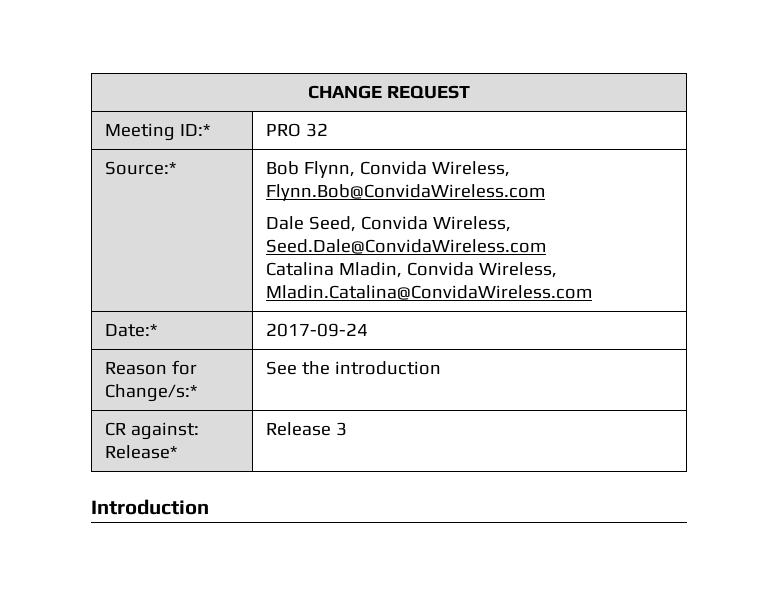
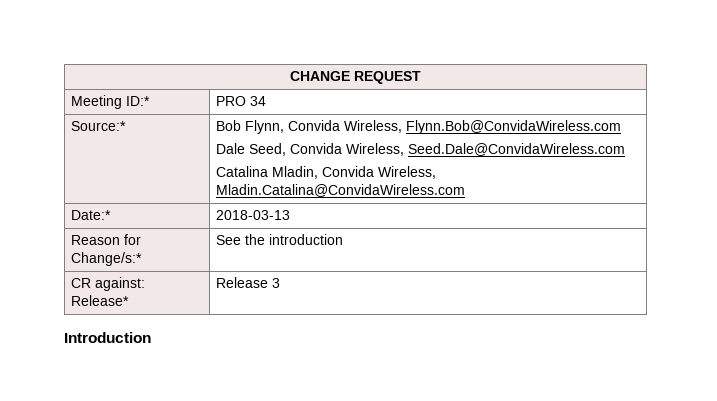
[306,123,329,137] 32 -> [249,96,266,106] 34
[266,323,369,337] 2017-09-24 -> [215,210,290,220] 2018-03-13

